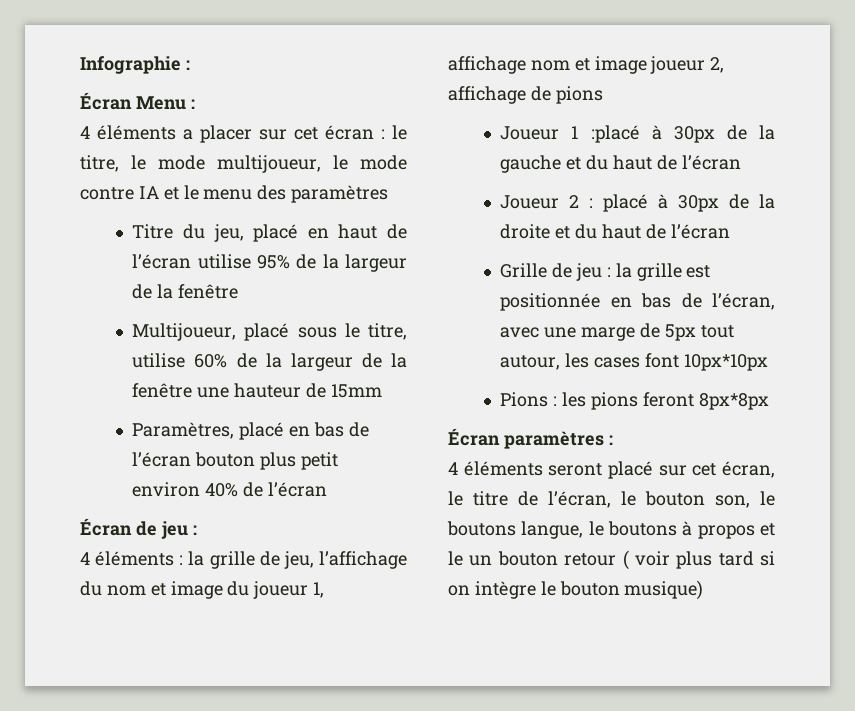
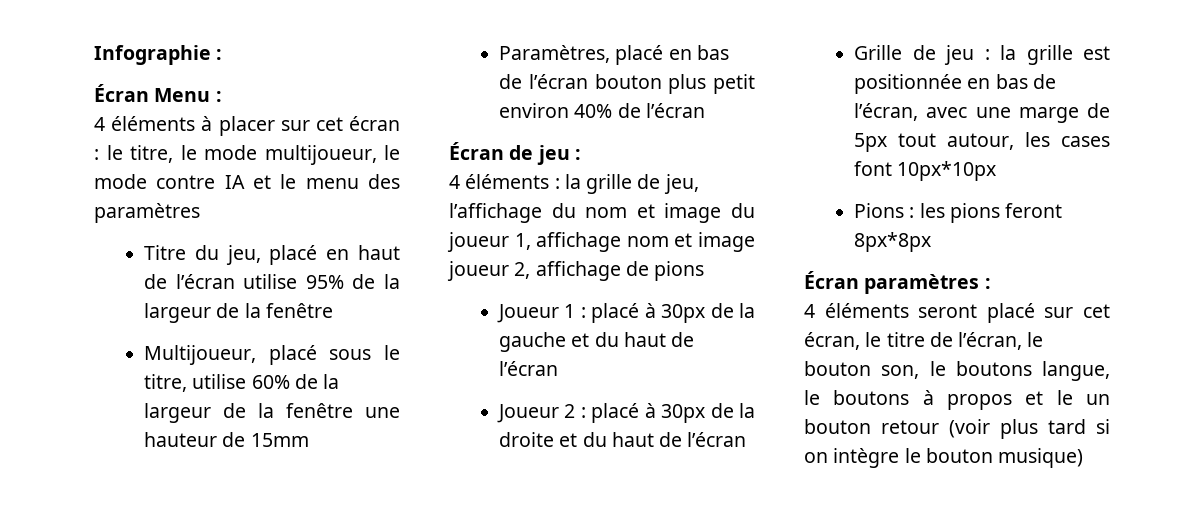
[183,129,193,140] a -> [201,116,213,131] à
[590,125,640,143] :placé -> [580,303,640,323] : placé
[622,550,670,570] ( voir -> [949,419,990,438] (voir

